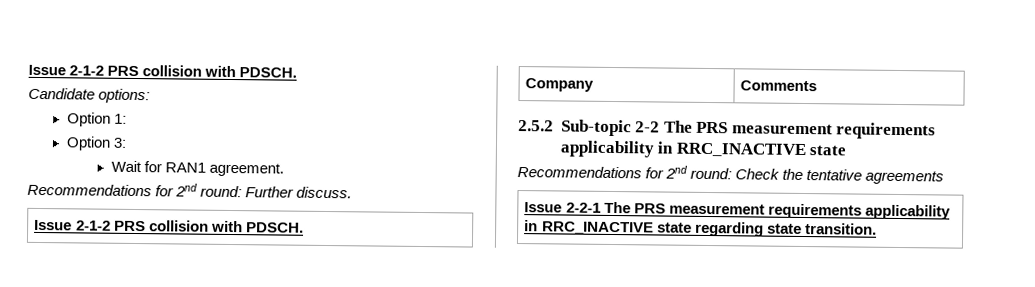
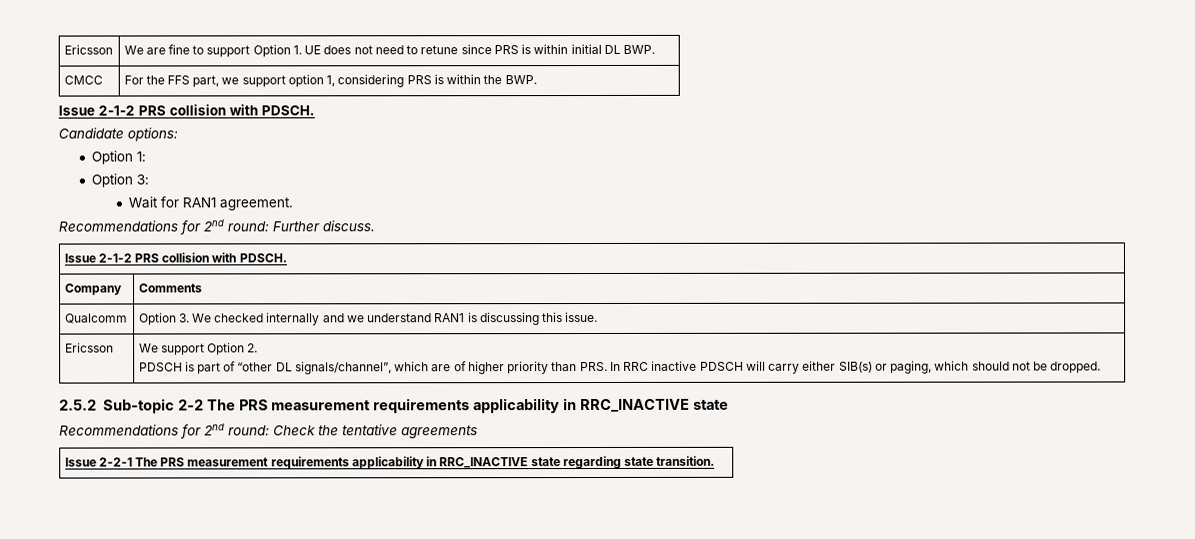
(28, 70) none -> [63,44,113,55] [123,43,656,58] [63,75,103,85] [123,74,537,88] Ericsson | We are fine to support Option 1. UE does not need to retune since PRS is within initial DL BWP. // CMCC | For the FFS part, we support option 1, considering PRS is within the BWP. //
(818, 86) none -> [64,313,128,324] [138,311,599,326] [64,342,114,353] [138,342,259,356] [138,360,1102,375] // Qualcomm | Option 3. We checked internally and we understand RAN1 is discussing this issue. // Ericsson | We support Option 2. // PDSCH is part of “other DL signals/channel”, which are of higher priority than PRS. In RRC inactive PDSCH will carry either SIB(s) or paging, which should not be dropped.

